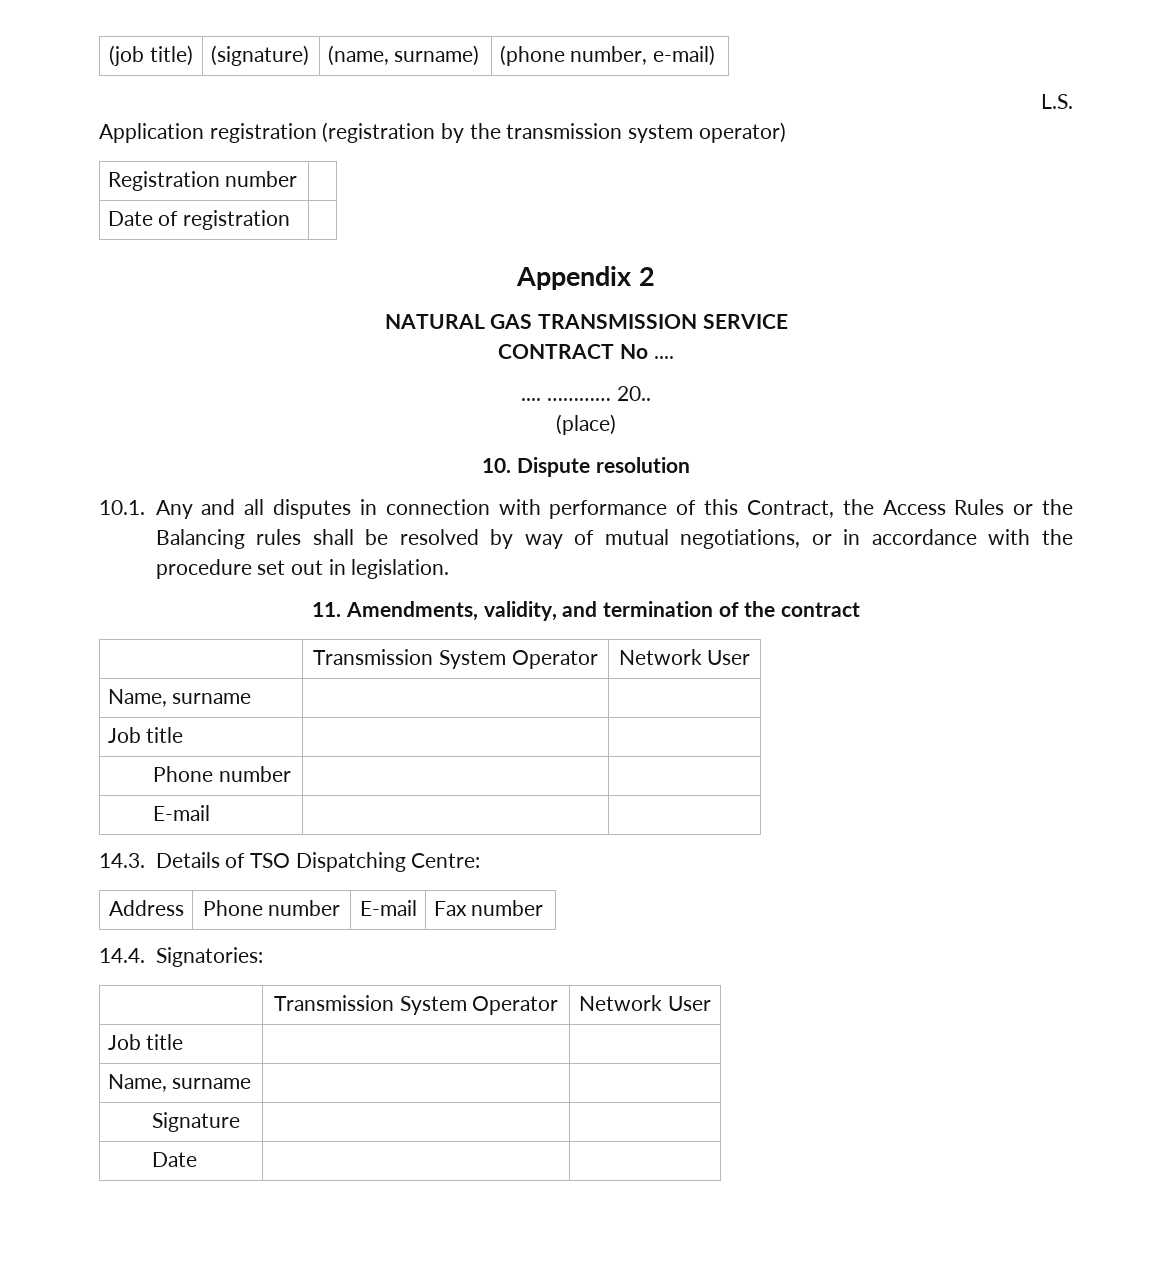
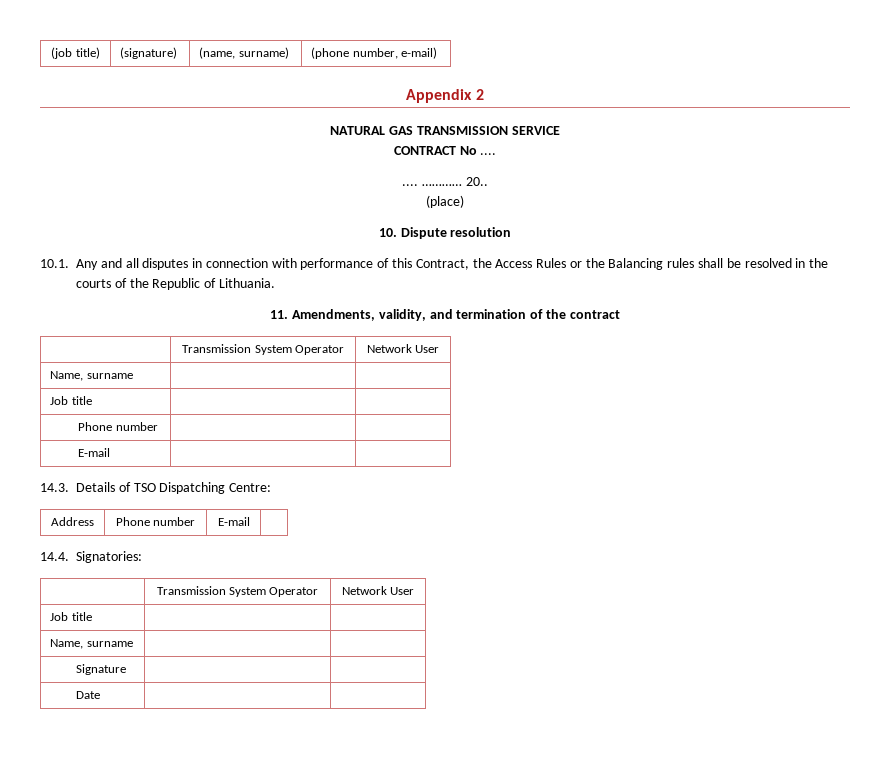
[1041,94,1073,109] [99,122,786,143] [107,171,298,191] [107,210,291,230] // L.S. // Application registration (registration by the transmission system operator) // Registration number | // Date of registration | -> (438, 53) none
[490,529,1074,549] [155,559,450,579] by way of mutual negotiations, or in accordance with the procedure set out in legislation. -> [795,258,829,268] [76,278,275,290] in the courts of the Republic of Lithuania.
[433,900,544,916] Fax number -> (250, 521) none

